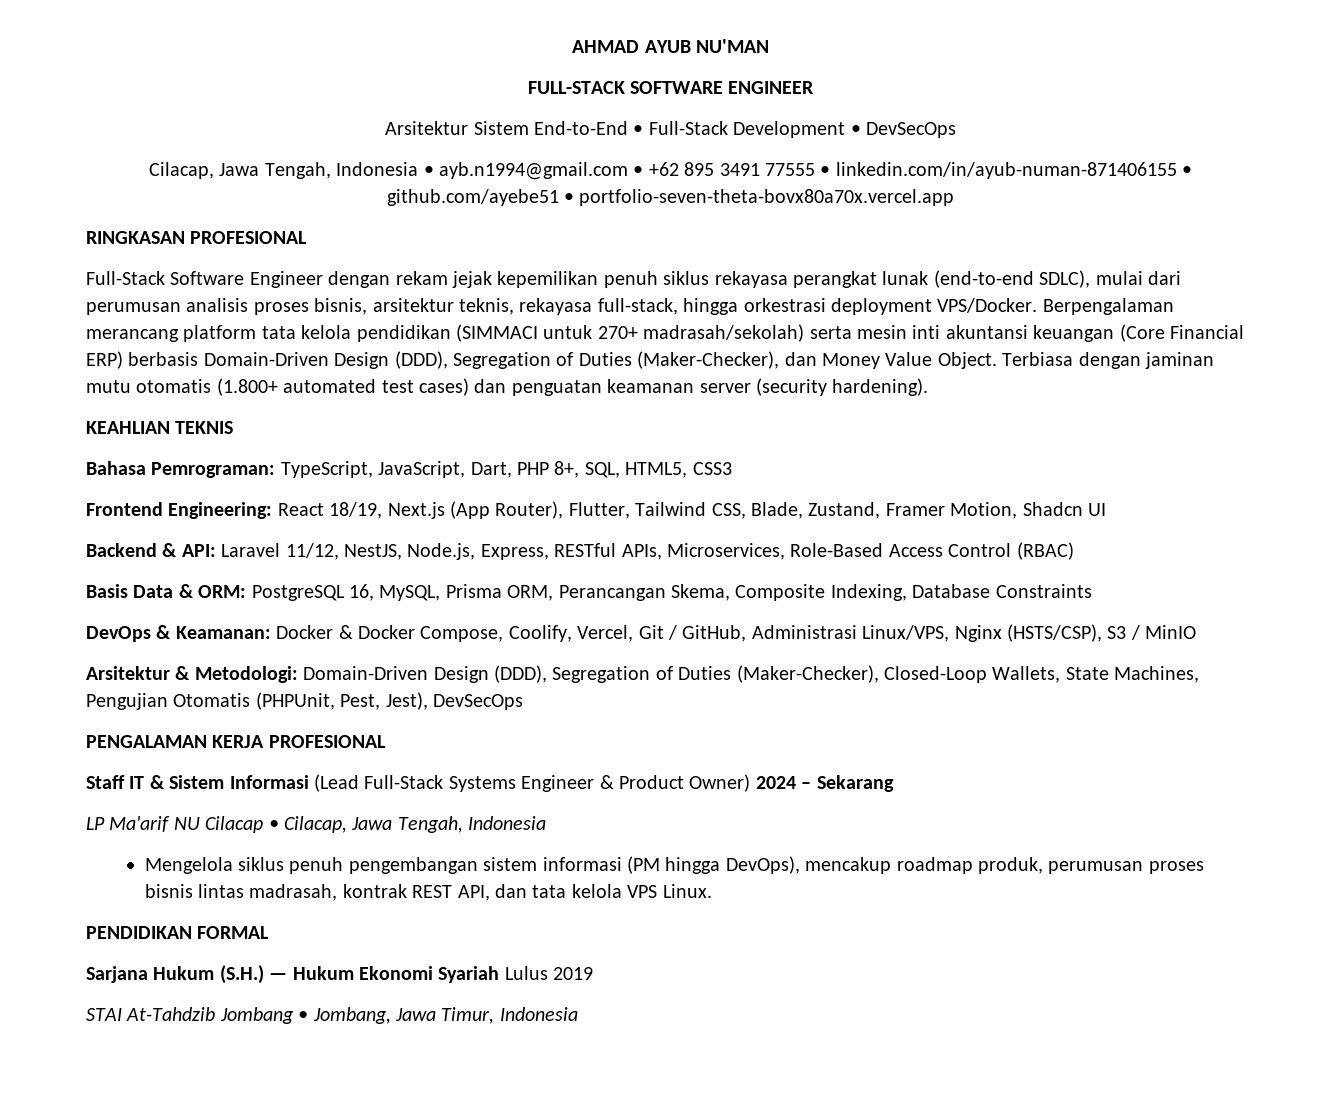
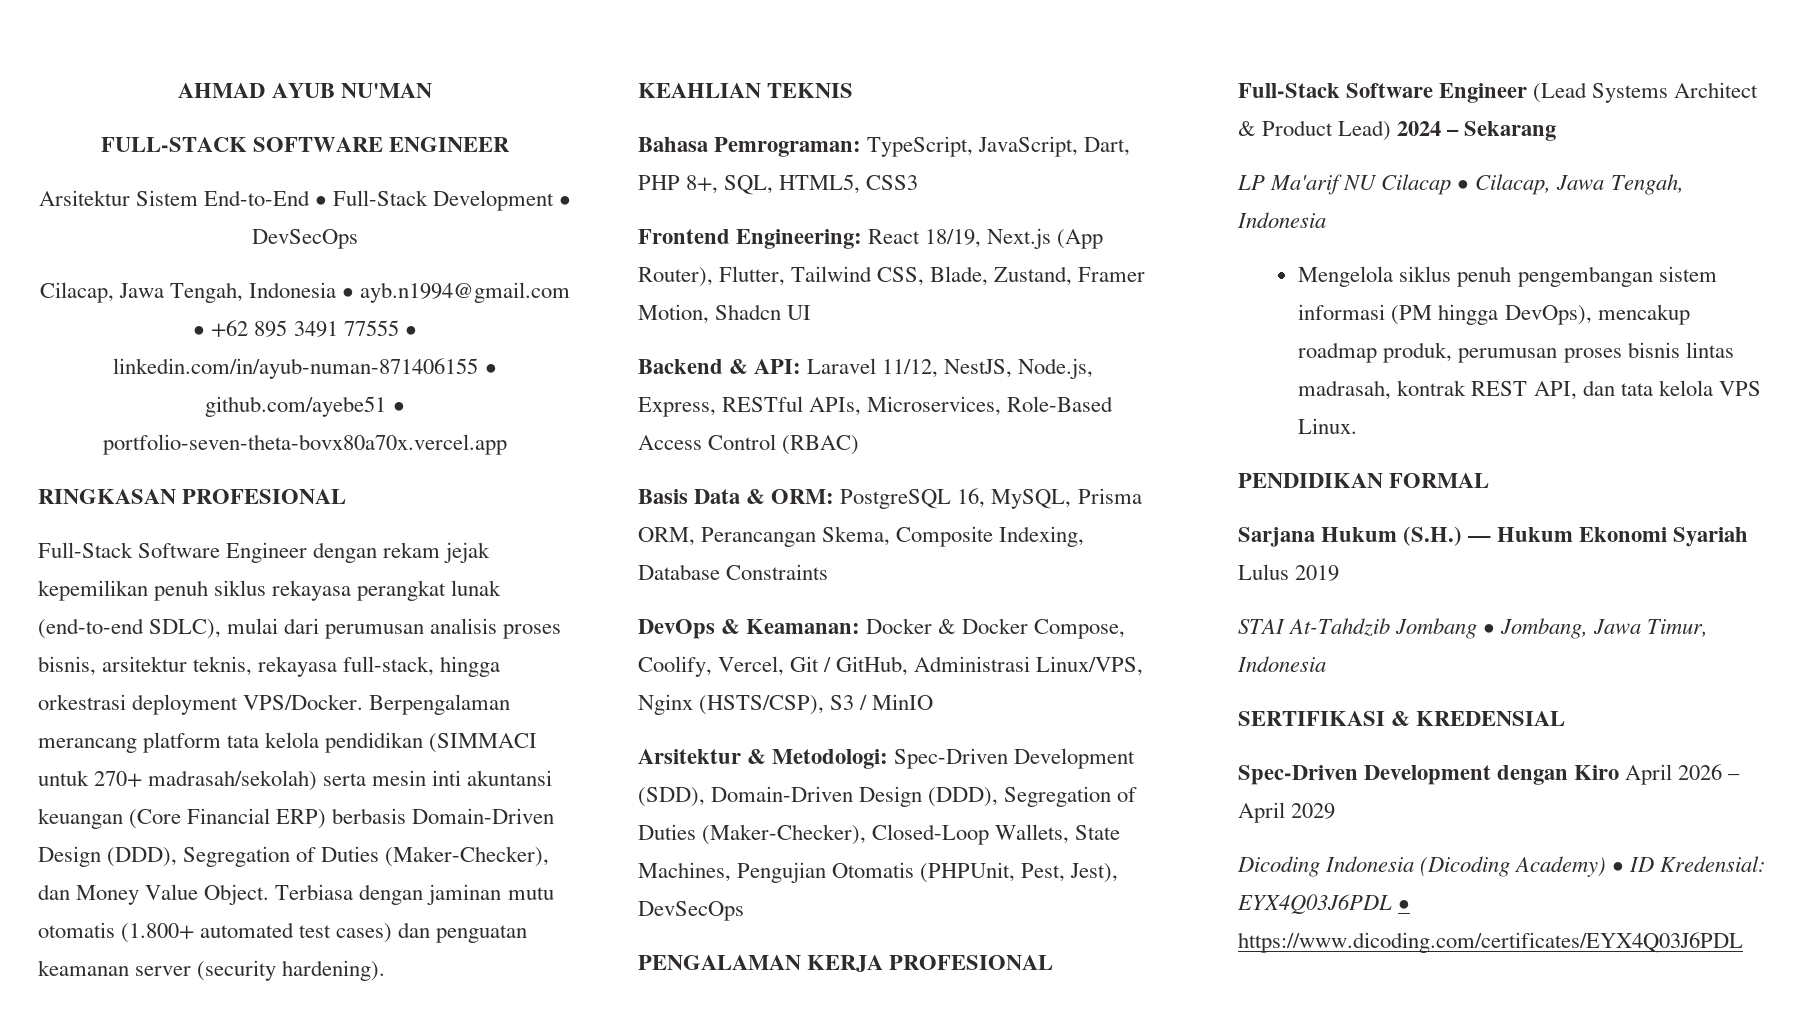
(298, 674) none -> [894,748,1136,769] [638,787,705,807] Spec-Driven Development (SDD),
[86,774,595,792] Staff IT & Sistem Informasi (Lead Full-Stack Systems Engineer -> [1238,82,1759,103] Full-Stack Software Engineer (Lead Systems Architect
[689,774,751,792] Owner) -> [1338,120,1392,141] Lead)
(578, 1014) none -> [1238,711,1566,726] [1238,764,1741,785] [1238,802,1336,823] [1237,856,1767,877] [1237,894,1411,914] [1238,932,1743,953] // SERTIFIKASI & KREDENSIAL // Spec-Driven Development dengan Kiro April 2026 – April 2029 // Dicoding Indonesia (Dicoding Academy) • ID Kredensial: EYX4Q03J6PDL • https://www.dicoding.com/certificates/EYX4Q03J6PDL

